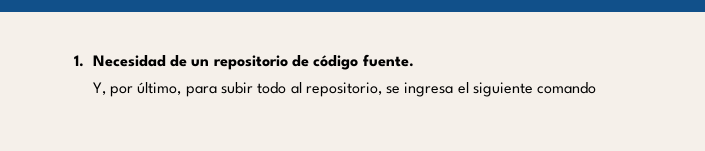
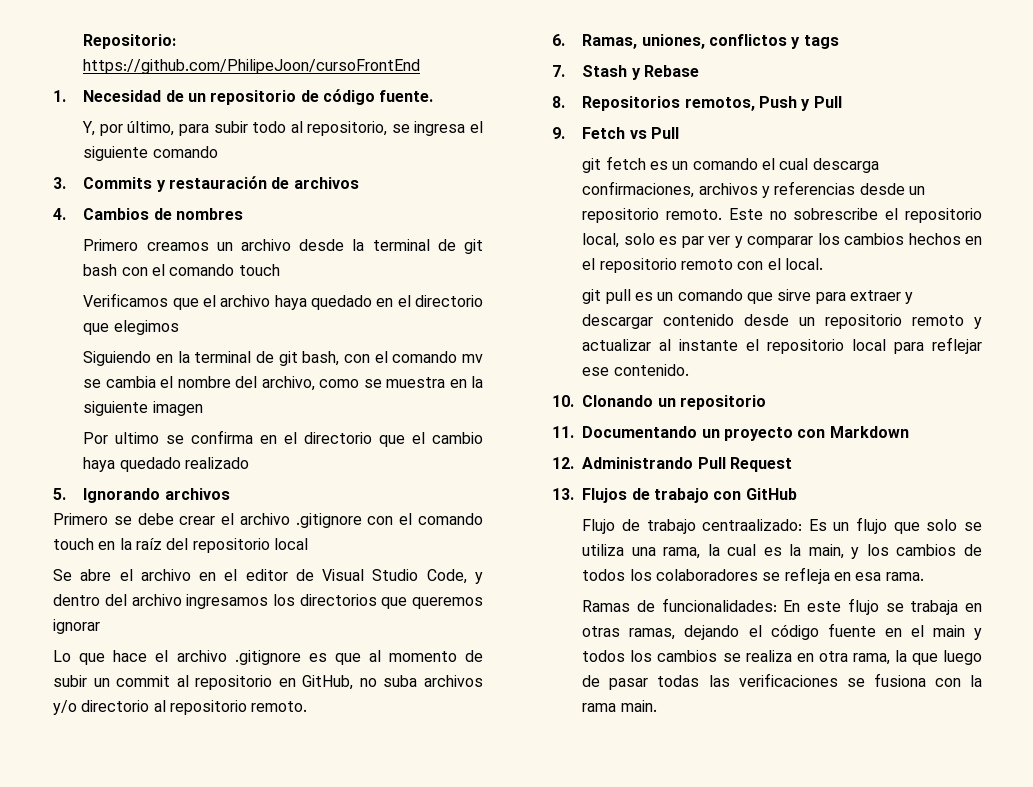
(74, 61) none -> [83,34,177,49] [83,59,421,74] Repositorio: https://github.com/PhilipeJoon/cursoFrontEnd //
(597, 88) none -> [53,176,359,192] [53,208,243,220] [83,239,483,254] [83,264,280,276] [83,293,483,310] [83,320,179,335] [83,351,484,366] [83,376,484,391] [83,401,203,416] [83,430,483,447] [83,457,249,472] [53,488,230,503] [53,513,484,528] [53,538,309,553] [53,569,483,584] [53,594,483,609] [53,619,101,634] [53,650,484,665] [53,675,483,690] [53,700,308,715] [552,34,839,49] [552,65,699,80] [552,96,842,111] [552,127,679,139] [582,156,879,173] [582,181,925,198] [582,208,982,223] [582,233,982,248] [582,258,823,273] [582,289,914,304] [582,314,982,329] [582,337,982,354] [582,364,689,376] [552,395,766,410] [552,426,909,441] [552,457,792,472] [552,488,797,503] [582,517,982,534] [582,544,982,559] [582,567,924,584] [582,598,982,615] [582,623,982,640] [582,650,982,665] [582,673,982,690] [582,700,657,712] // 3. Commits y restauración de archivos // 4. Cambios de nombres // Primero creamos un archivo desde la terminal de git bash con el comando touch // Verificamos que el archivo haya quedado en el directorio que elegimos // Siguiendo en la terminal de git bash, con el comando mv se cambia el nombre del archivo, como se muestra en la siguiente imagen // Por ultimo se confirma en el directorio que el cambio haya quedado realizado // 5. Ignorando archivos // Primero se debe crear el archivo .gitignore con el comando touch en la raíz del repositorio local // Se abre el archivo en el editor de Visual Studio Code, y dentro del archivo ingresamos los directorios que queremos ignorar // Lo que hace el archivo .gitignore es que al momento de subir un commit al repositorio en GitHub, no suba archivos y/o directorio al repositorio remoto. // 6. Ramas, uniones, conflictos y tags // 7. Stash y Rebase // 8. Repositorios remotos, Push y Pull // 9. Fetch vs Pull // git fetch es un comando el cual descarga confirmaciones, archivos y referencias desde un repositorio remoto. Este no sobrescribe el repositorio local, solo es par ver y comparar los cambios hechos en el repositorio remoto con el local. // git pull es un comando que sirve para extraer y descargar contenido desde un repositorio remoto y actualizar al instante el repositorio local para reflejar ese contenido. // 10. Clonando un repositorio // 11. Documentando un proyecto con Markdown // 12. Administrando Pull Request // 13. Flujos de trabajo con GitHub // Flujo de trabajo centraalizado: Es un flujo que solo se utiliza una rama, la cual es la main, y los cambios de todos los colaboradores se refleja en esa rama. // Ramas de funcionalidades: En este flujo se trabaja en otras ramas, dejando el código fuente en el main y todos los cambios se realiza en otra rama, la que luego de pasar todas las verificaciones se fusiona con la rama main.

